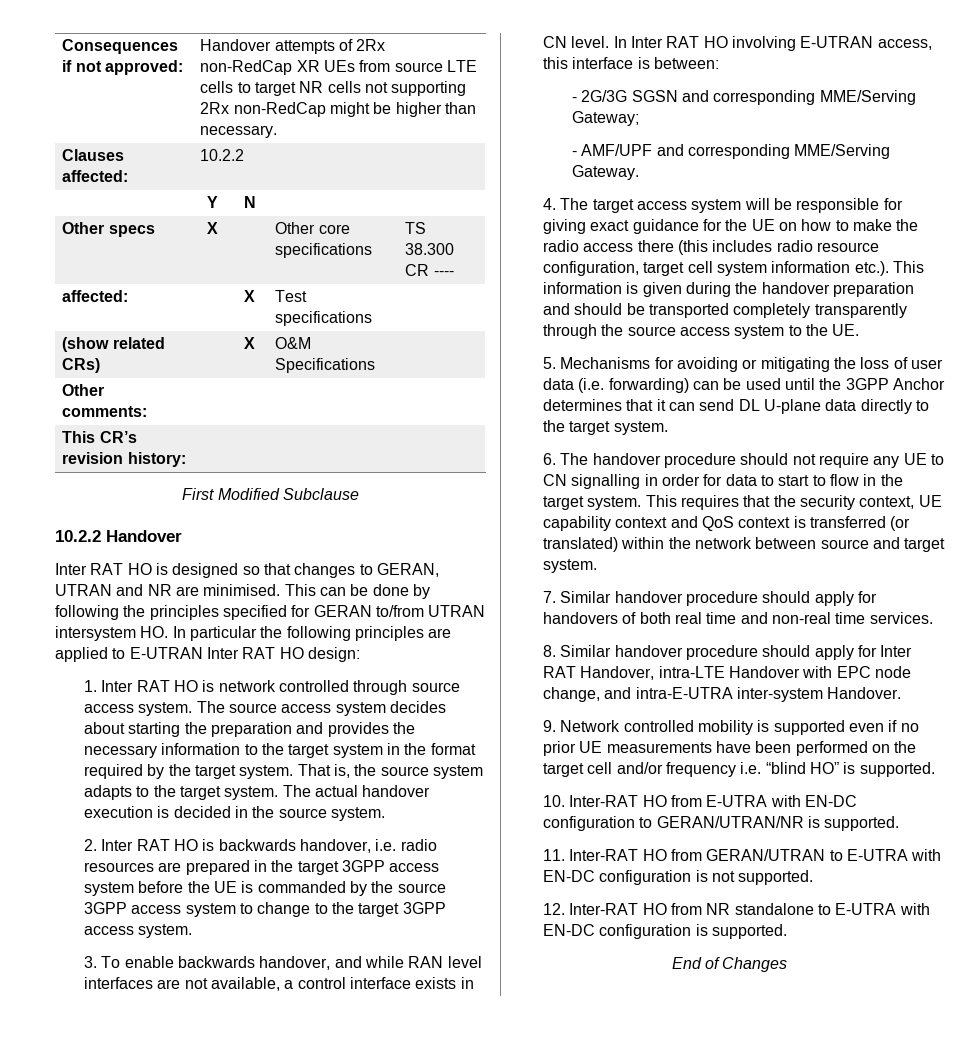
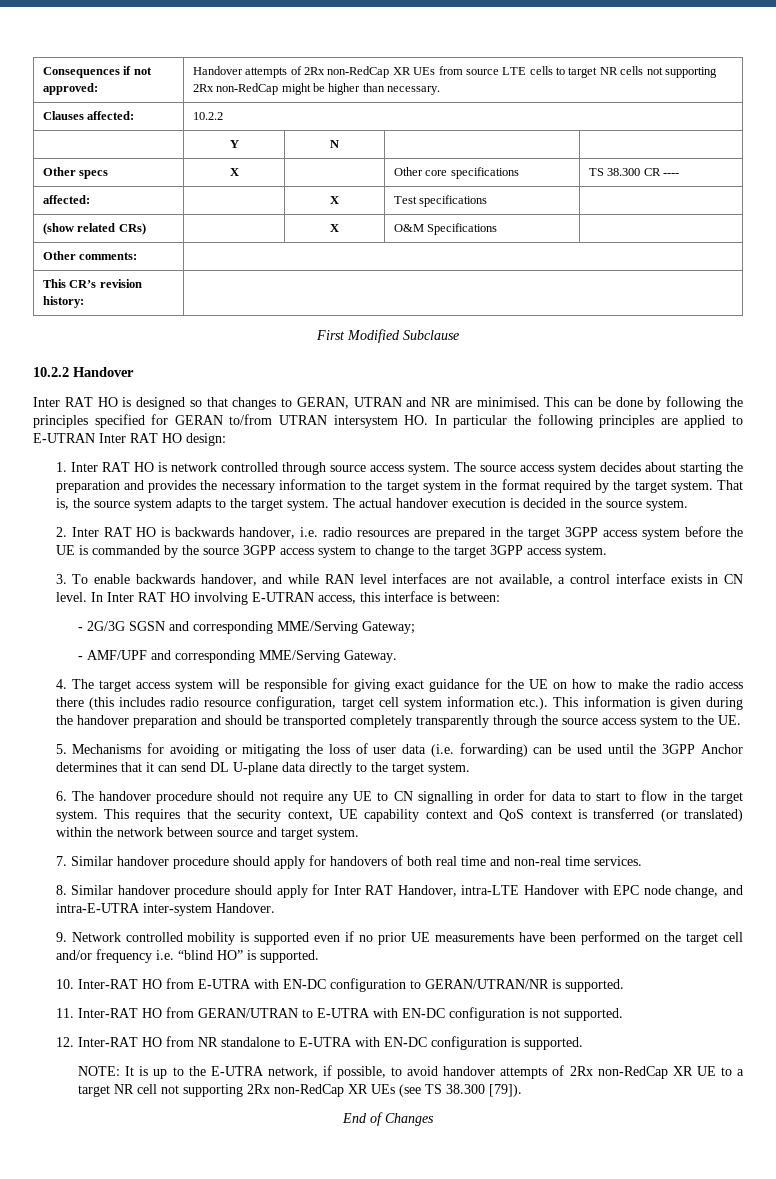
(787, 931) none -> [78,1065,745,1079] [78,1084,523,1097] // NOTE: It is up to the E-UTRA network, if possible, to avoid handover attempts of 2Rx non-RedCap XR UE to a target NR cell not supporting 2Rx non-RedCap XR UEs (see TS 38.300 [79]).

